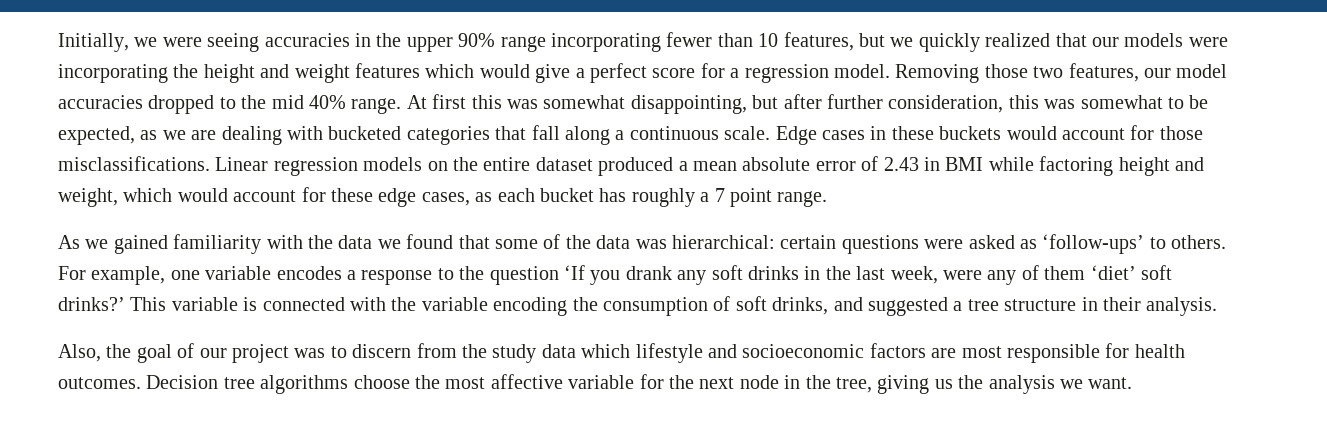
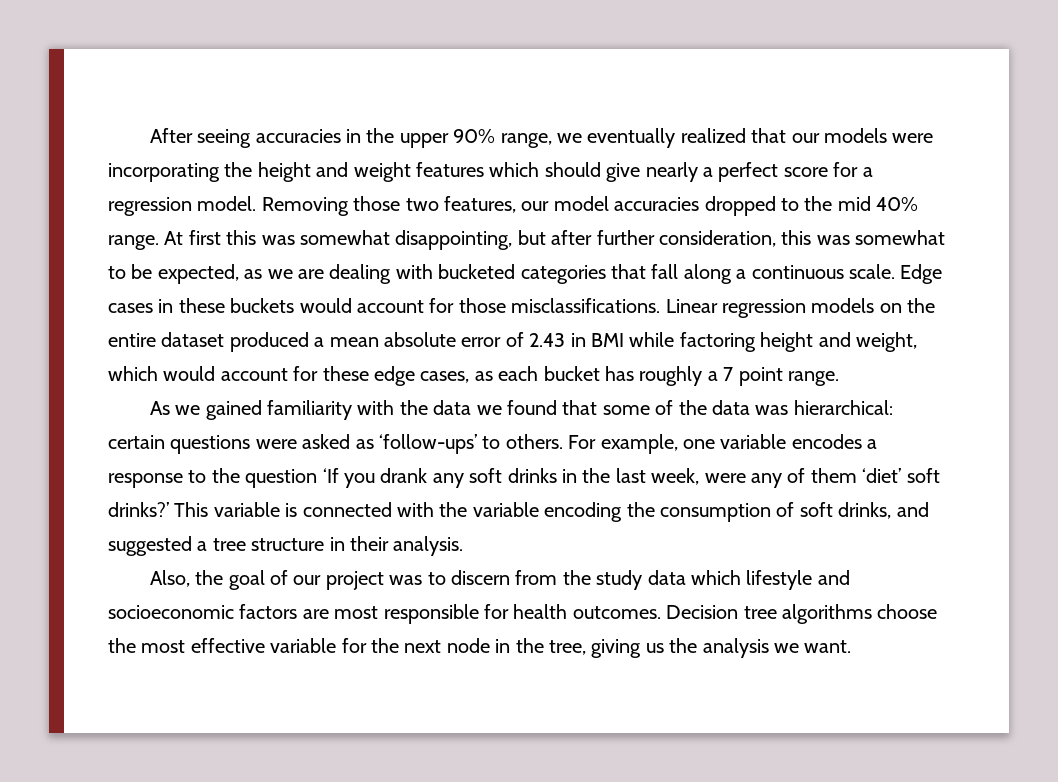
[58,33,202,52] Initially, we were -> [149,128,193,143] After
[500,32,980,52] range incorporating fewer than 10 features, but we quickly -> [500,128,676,148] range, we eventually
[479,64,571,83] would give -> [544,162,698,182] should give nearly
[490,374,563,389] affective -> [190,638,265,653] effective

